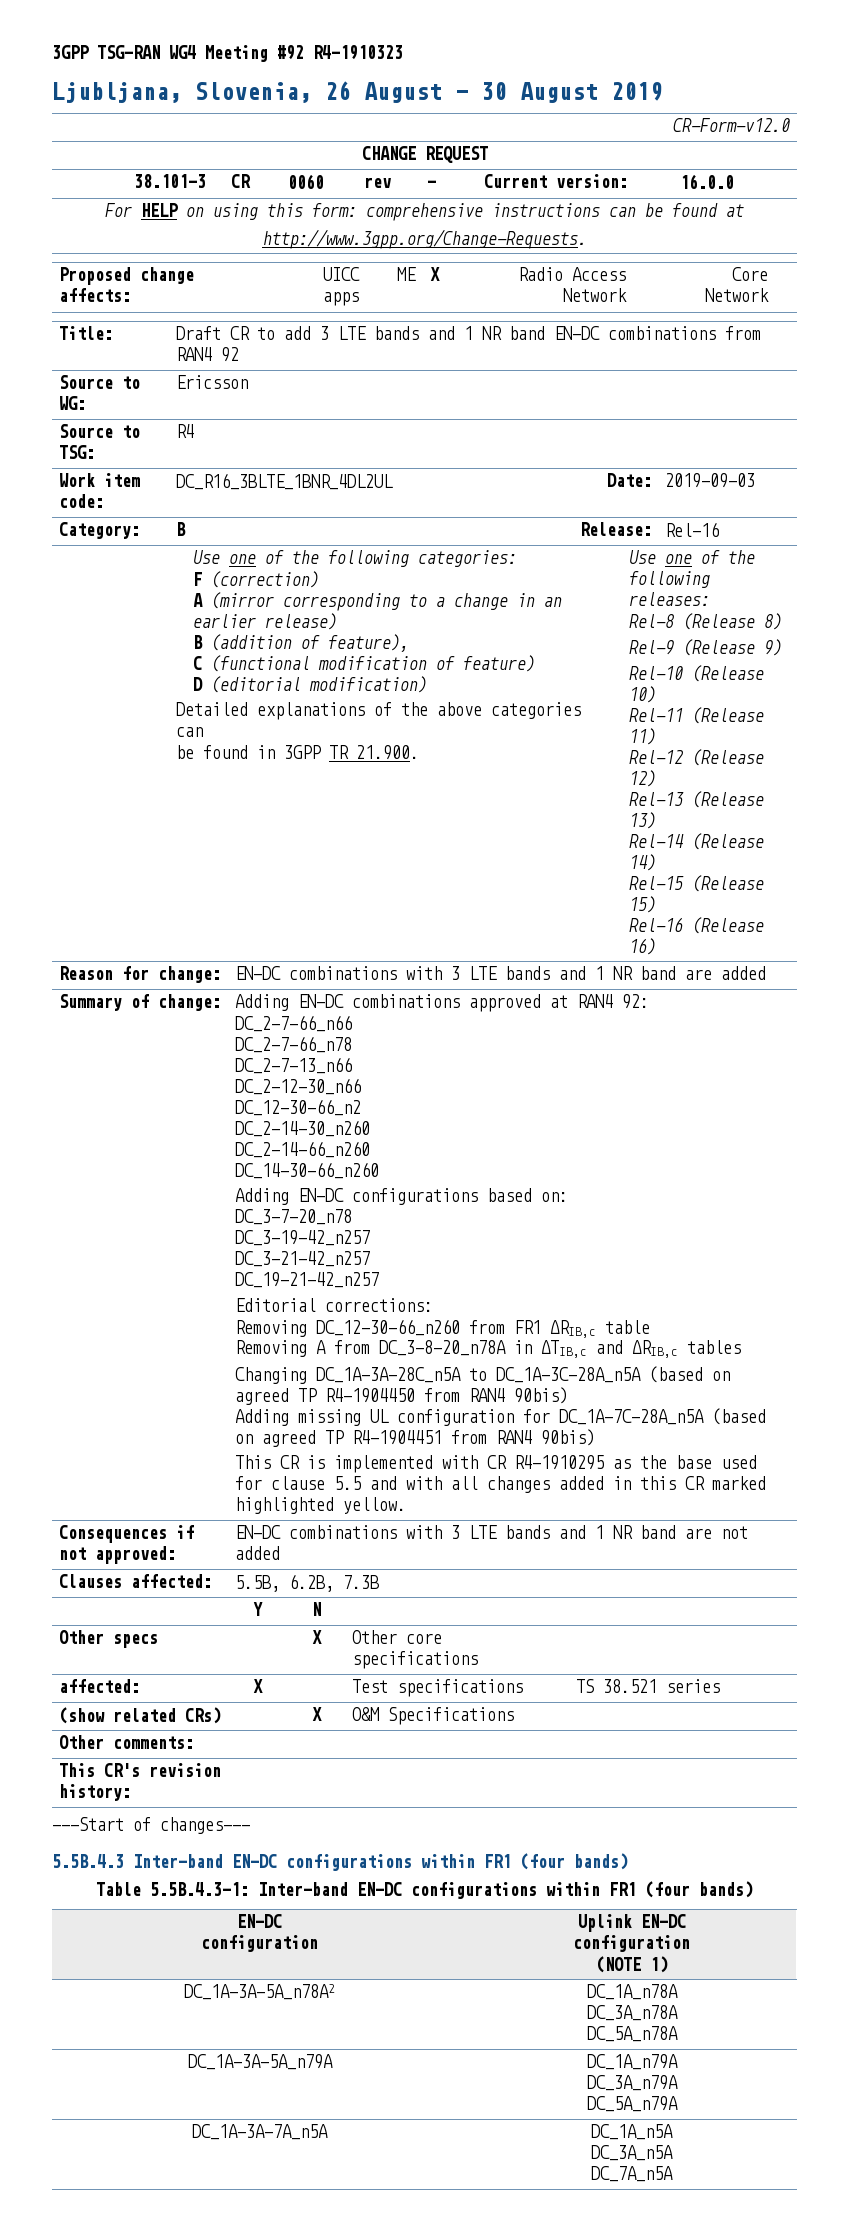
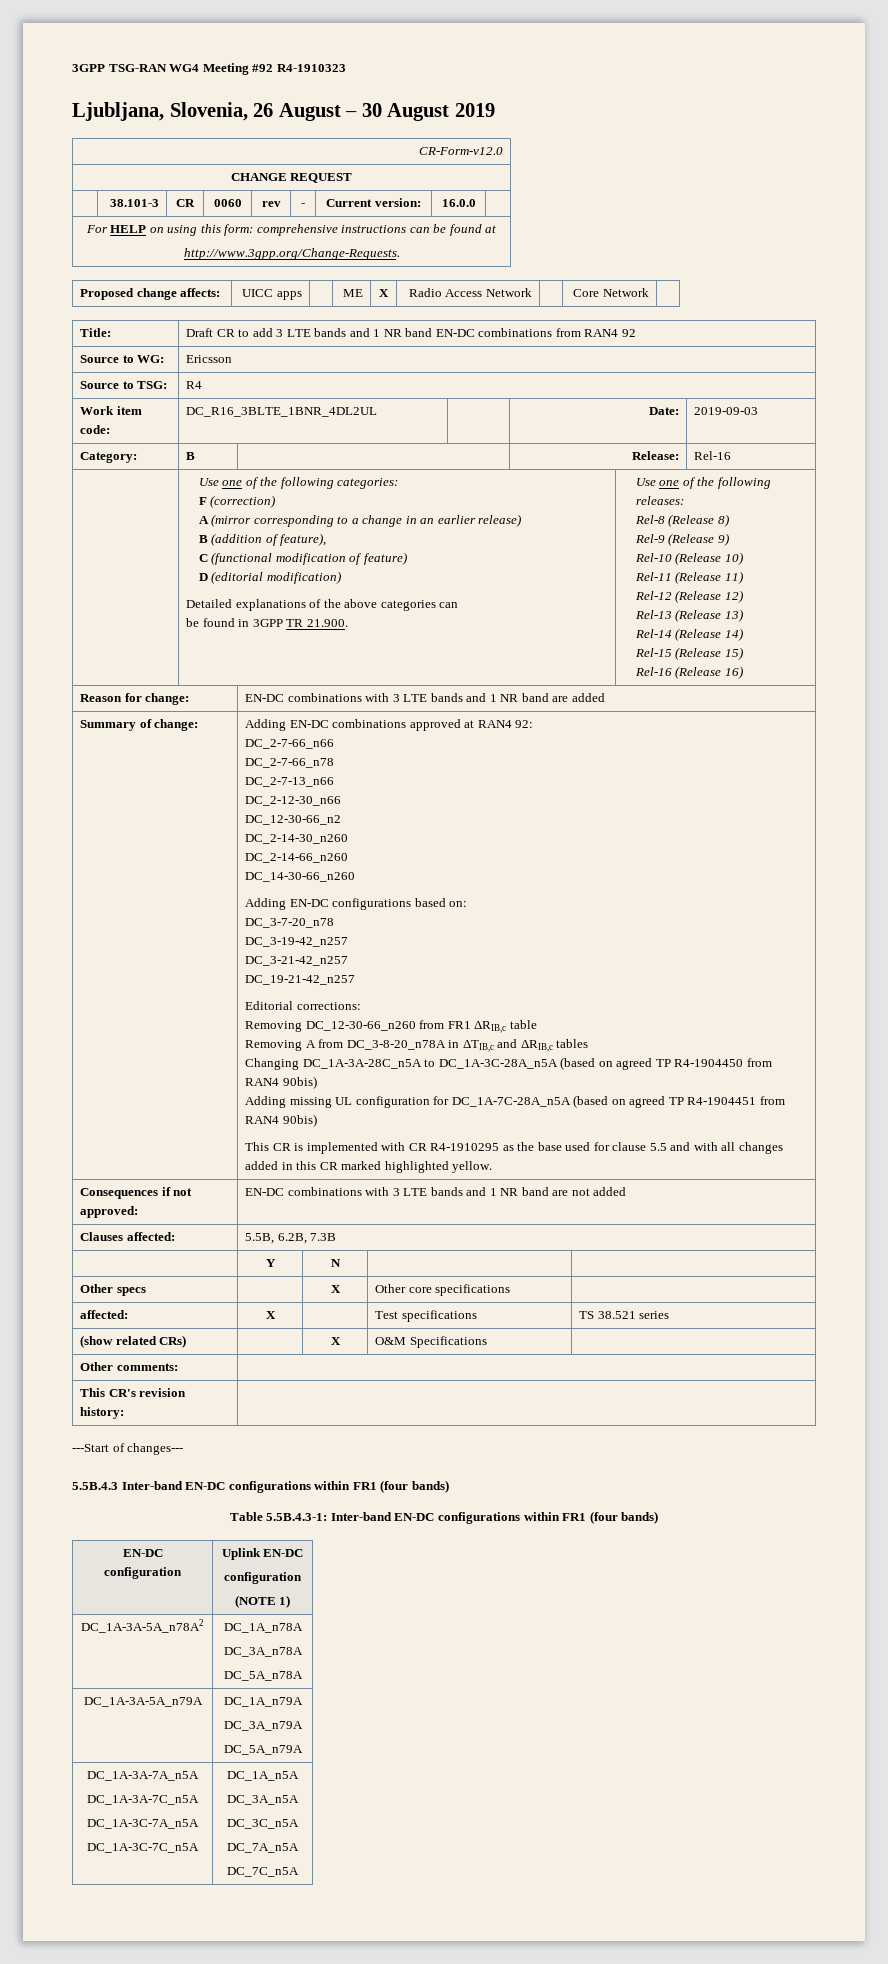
(328, 2132) none -> [87,1795,199,1805] [87,1819,199,1829] [87,1843,199,1853] // DC_1A-3A-7C_n5A // DC_1A-3C-7A_n5A // DC_1A-3C-7C_n5A
(673, 2153) none -> [227,1819,299,1829] // DC_3C_n5A
(673, 2174) none -> [227,1867,299,1877] // DC_7C_n5A

